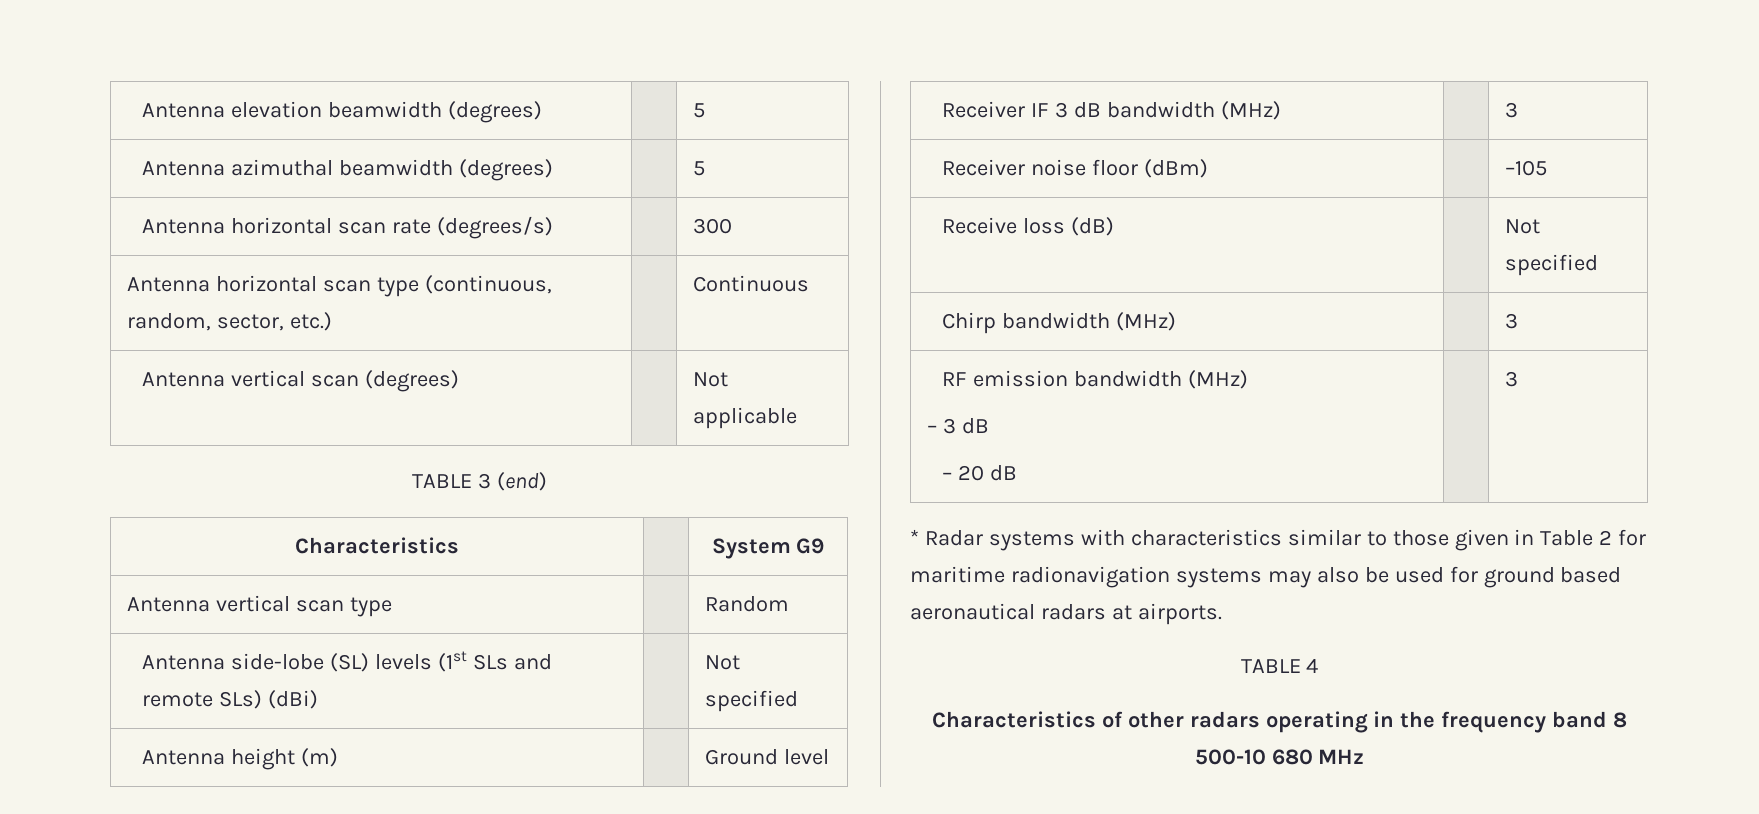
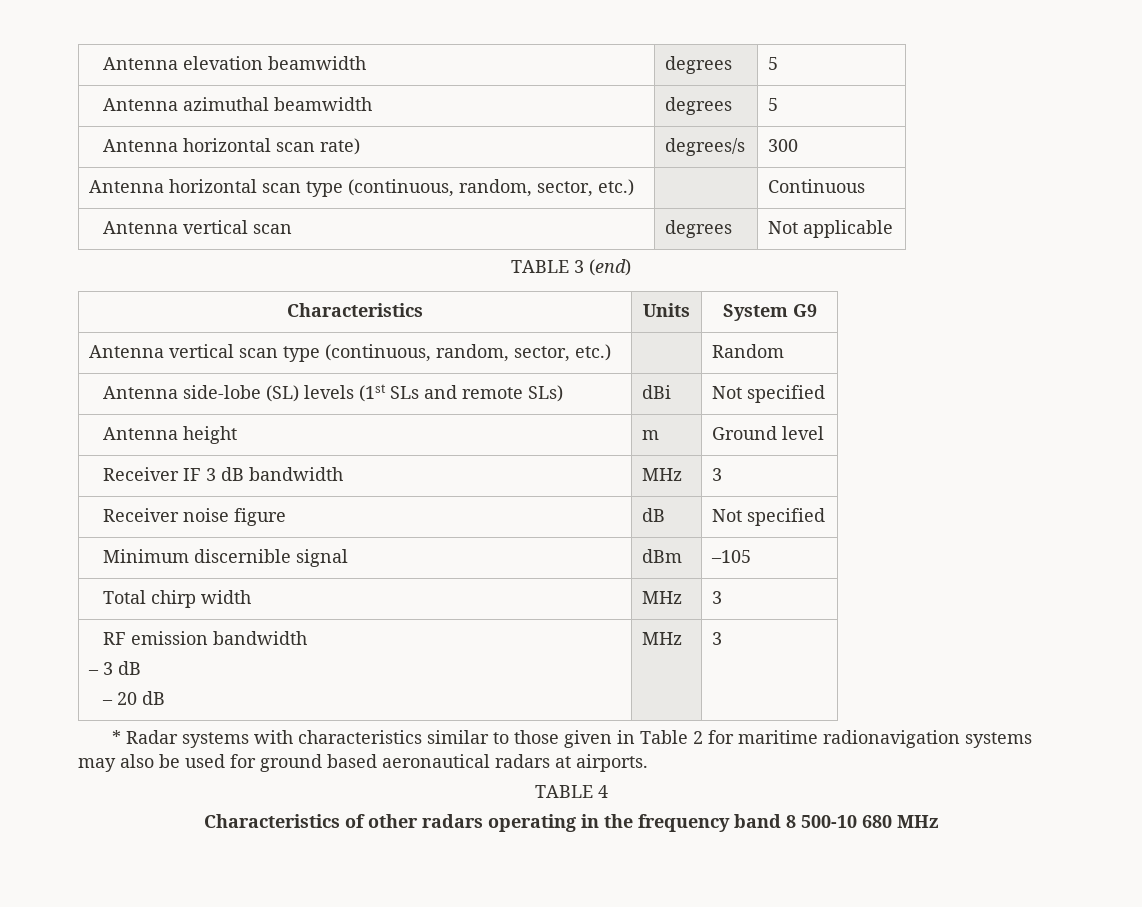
[448,101,543,123] (degrees) | -> [664,56,732,74] | degrees
[459,159,554,181] (degrees) | -> [664,97,732,115] | degrees
[392,216,554,239] rate (degrees/s) | -> [319,138,360,155] [664,138,745,156] rate) | degrees/s
[365,370,460,392] (degrees) | -> [664,220,732,238] | degrees
(459, 545) none -> [643,303,690,317] Units
(392, 607) none -> [324,344,611,362] (continuous, random, sector, etc.)
[268,690,319,709] (dBi) | -> [641,385,671,399] | dBi
[301,748,339,767] (m) | -> [641,430,659,440] | m
[1220,101,1281,120] (MHz) | -> [641,468,682,481] | MHz
[1092,159,1209,178] [1505,160,1548,176] [942,217,1115,236] [1505,219,1541,234] [1505,254,1599,276] [942,312,1177,334] floor (dBm) | | –105 // Receive loss (dB) | | Not specified // Chirp bandwidth (MHz) | -> [233,508,286,526] [641,508,665,522] [711,508,825,526] [102,549,348,567] [641,549,682,563] [710,550,751,563] [102,590,251,608] [641,591,682,604] figure | dB | Not specified // Minimum discernible signal | dBm | –105 // Total chirp width | MHz
[1188,370,1249,389] (MHz) -> (307, 638) none
(1018, 473) none -> [641,632,682,645] MHz

